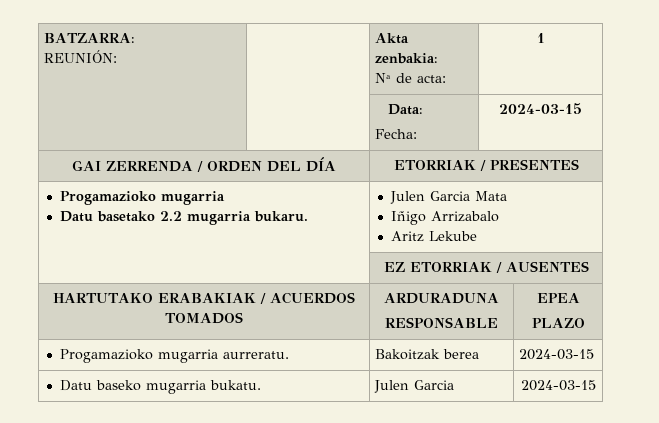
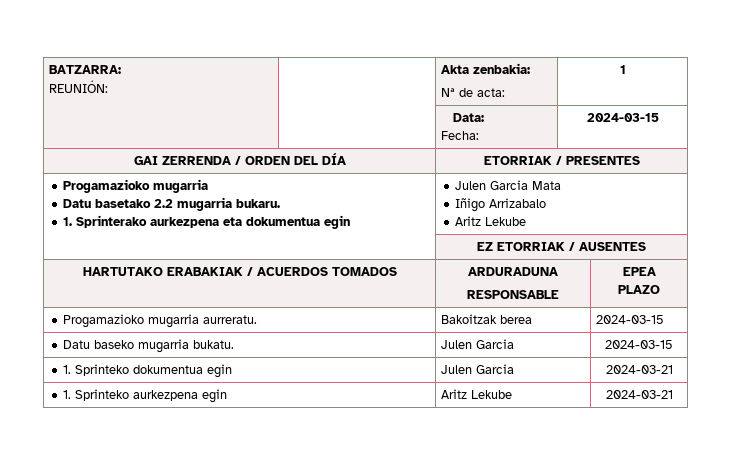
(308, 216) none -> [63,215,351,229] // 1. Sprinterako aurkezpena eta dokumentua egin
(596, 385) none -> [63,364,233,378] [441,364,515,374] [605,365,673,374] [63,389,228,403] [441,389,513,399] [605,390,673,399] // 1. Sprinteko dokumentua egin | Julen Garcia | 2024-03-21 // 1. Sprinteko aurkezpena egin | Aritz Lekube | 2024-03-21

